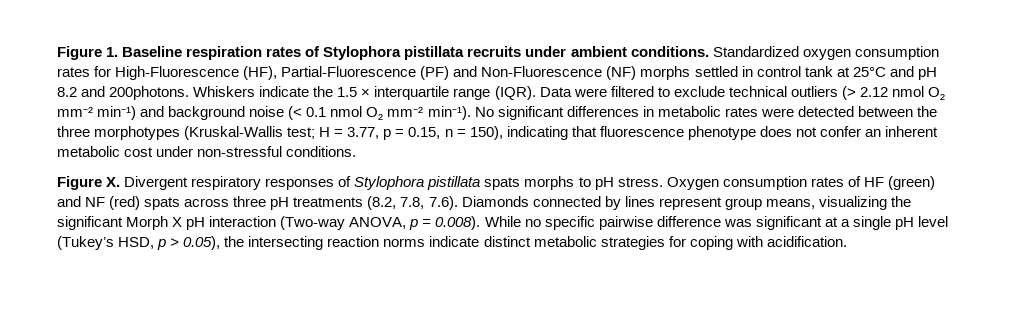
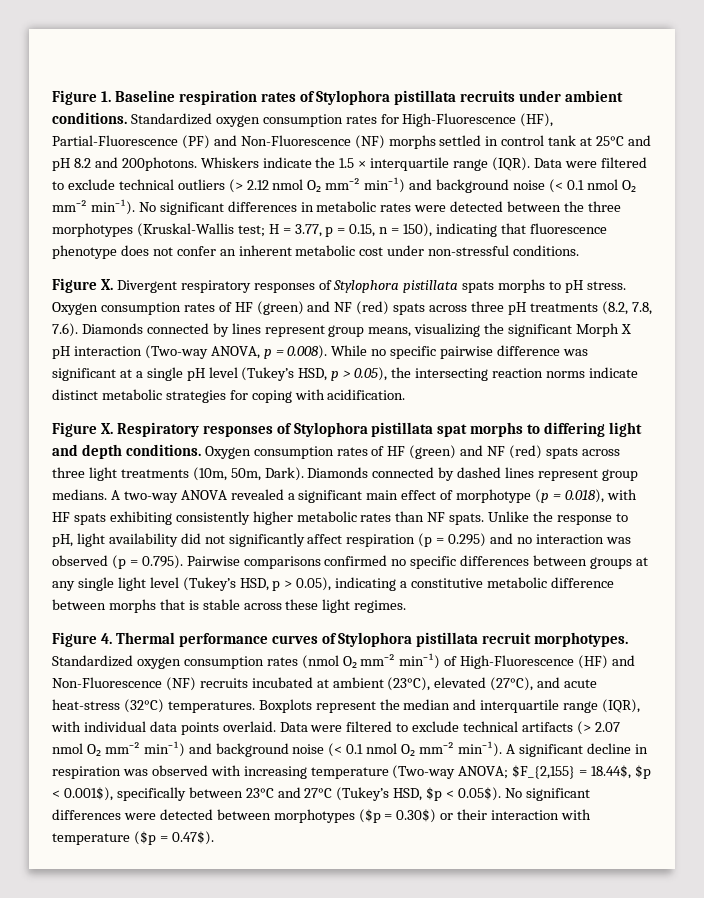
(847, 241) none -> [52,422,643,437] [52,444,620,459] [52,467,638,481] [52,489,637,503] [52,511,628,525] [52,533,631,547] [52,555,648,569] [52,577,614,591] [52,599,407,613] [52,632,629,647] [52,653,636,669] [52,677,598,691] [52,699,641,713] [51,721,620,735] [52,741,648,757] [52,765,652,779] [52,787,590,801] [52,809,592,823] [52,831,214,845] // Figure X. Respiratory responses of Stylophora pistillata spat morphs to differing light and depth conditions. Oxygen consumption rates of HF (green) and NF (red) spats across three light treatments (10m, 50m, Dark). Diamonds connected by dashed lines represent group medians. A two-way ANOVA revealed a significant main effect of morphotype (p = 0.018), with HF spats exhibiting consistently higher metabolic rates than NF spats. Unlike the response to pH, light availability did not significantly affect respiration (p = 0.295) and no interaction was observed (p = 0.795). Pairwise comparisons confirmed no specific differences between groups at any single light level (Tukey’s HSD, p > 0.05), indicating a constitutive metabolic difference between morphs that is stable across these light regimes. // Figure 4. Thermal performance curves of Stylophora pistillata recruit morphotypes. Standardized oxygen consumption rates (nmol O₂ mm⁻² min⁻¹) of High-Fluorescence (HF) and Non-Fluorescence (NF) recruits incubated at ambient (23°C), elevated (27°C), and acute heat-stress (32°C) temperatures. Boxplots represent the median and interquartile range (IQR), with individual data points overlaid. Data were filtered to exclude technical artifacts (> 2.07 nmol O₂ mm⁻² min⁻¹) and background noise (< 0.1 nmol O₂ mm⁻² min⁻¹). A significant decline in respiration was observed with increasing temperature (Two-way ANOVA; $F_{2,155} = 18.44$, $p < 0.001$), specifically between 23°C and 27°C (Tukey’s HSD, $p < 0.05$). No significant differences were detected between morphotypes ($p = 0.30$) or their interaction with temperature ($p = 0.47$).

